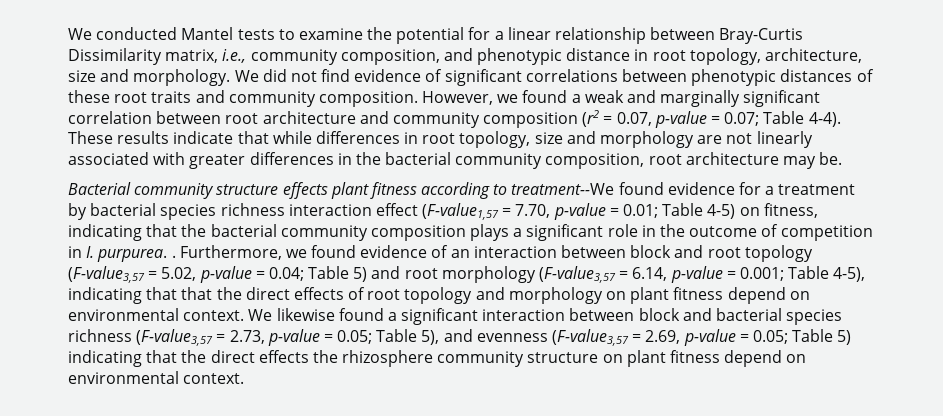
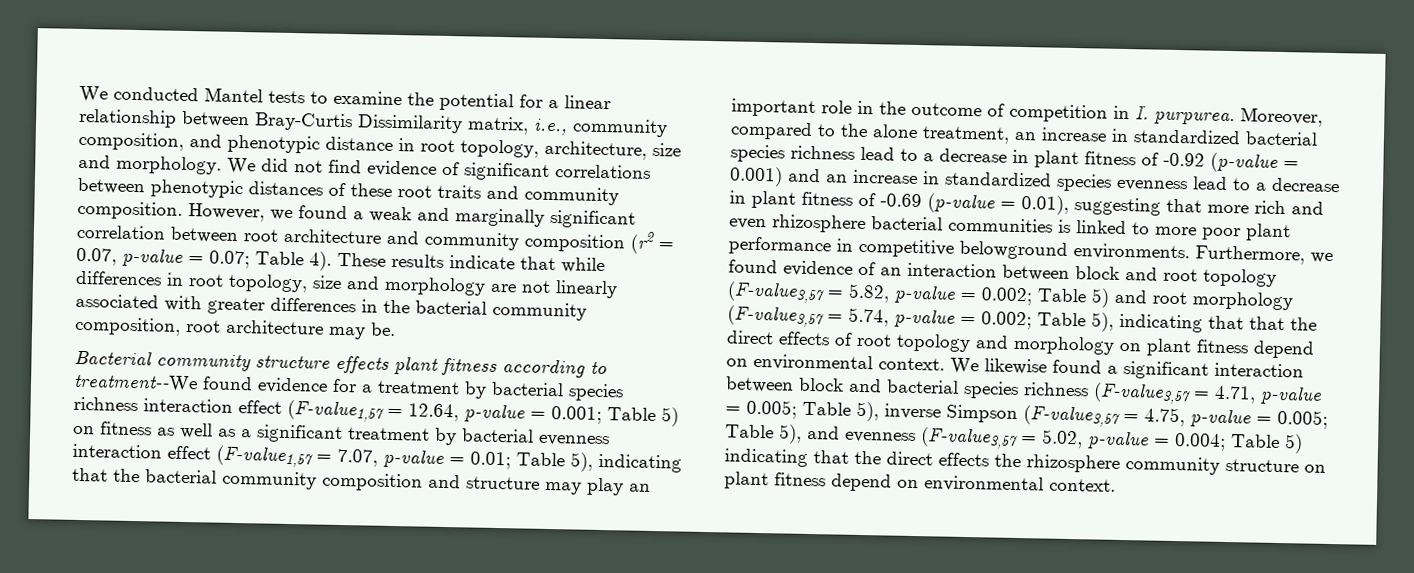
[808,112,841,127] 4-4). -> [309,251,332,271] 4).
[515,204,551,218] 7.70, -> [408,403,679,427] [73,421,610,447] [72,443,378,468] 12.64, p-value = 0.001; Table 5) on fitness as well as a significant treatment by bacterial evenness interaction effect (F-value1,57 = 7.07,
[707,203,818,219] 4-5) on fitness, -> [570,452,593,472] 5),
[470,224,604,241] plays a significant -> [428,474,651,496] [731,98,816,118] and structure may play an important
[171,255,176,258] . -> [1240,107,1323,127] [730,121,1318,146] [730,144,1299,173] [729,166,1340,193] [729,190,1324,216] [729,214,1291,242] [728,236,1190,261] Moreover, compared to the alone treatment, an increase in standardized bacterial species richness lead to a decrease in plant fitness of -0.92 (p-value = 0.001) and an increase in standardized species evenness lead to a decrease in plant fitness of -0.69 (p-value = 0.01), suggesting that more rich and even rhizosphere bacterial communities is linked to more poor plant performance in competitive belowground environments.
[161,266,304,283] 5.02, p-value = 0.04; -> [848,283,1033,306] 5.82, p-value = 0.002;
[632,266,866,283] 6.14, p-value = 0.001; Table 4-5), -> [848,307,1114,332] 5.74, p-value = 0.002; Table 5),
[229,329,373,346] 2.73, p-value = 0.05; -> [1214,385,1322,405] [725,399,1328,429] 4.71, p-value = 0.005; Table 5), inverse Simpson (F-value3,57 = 4.75, p-value = 0.005;
[645,329,788,346] 2.69, p-value = 0.05; -> [1041,429,1226,451] 5.02, p-value = 0.004;

